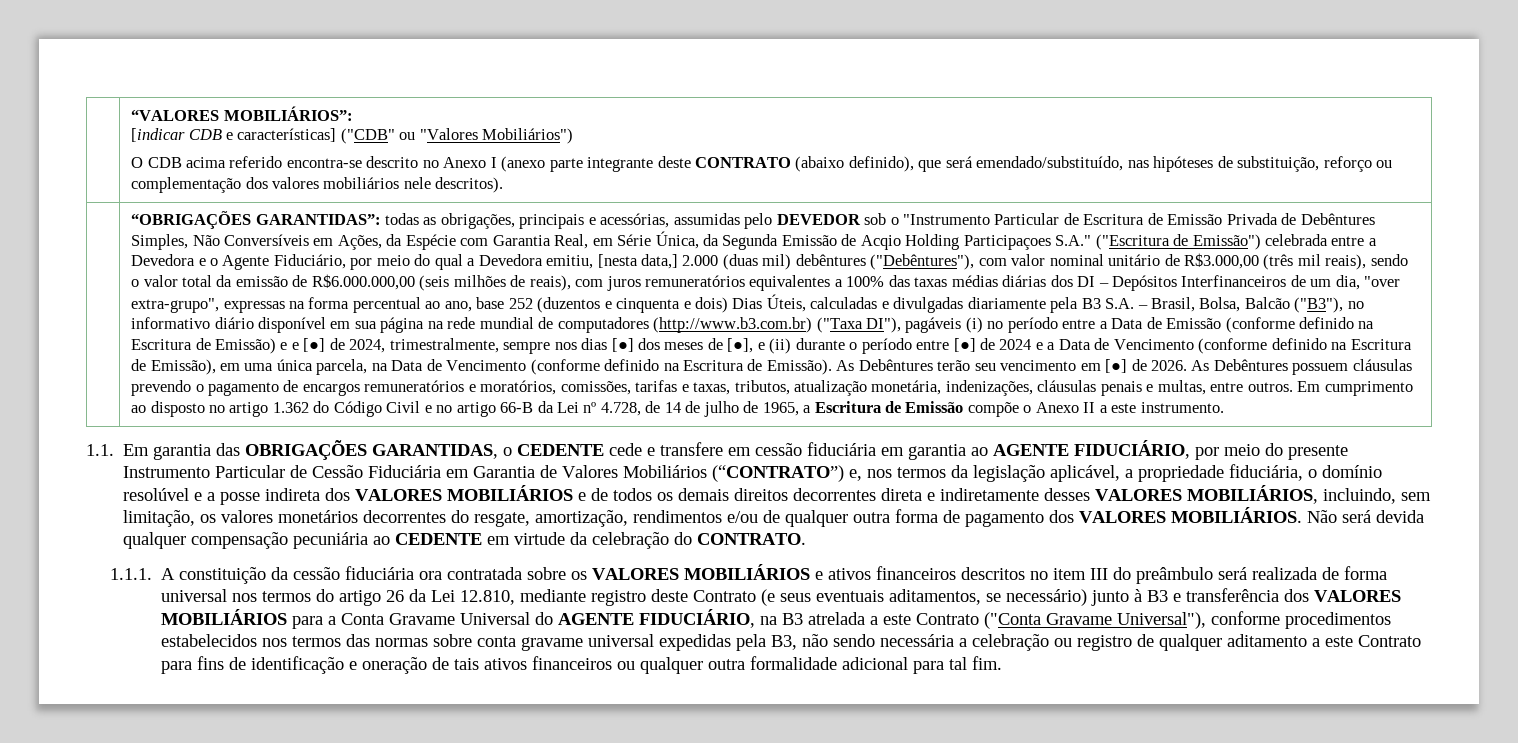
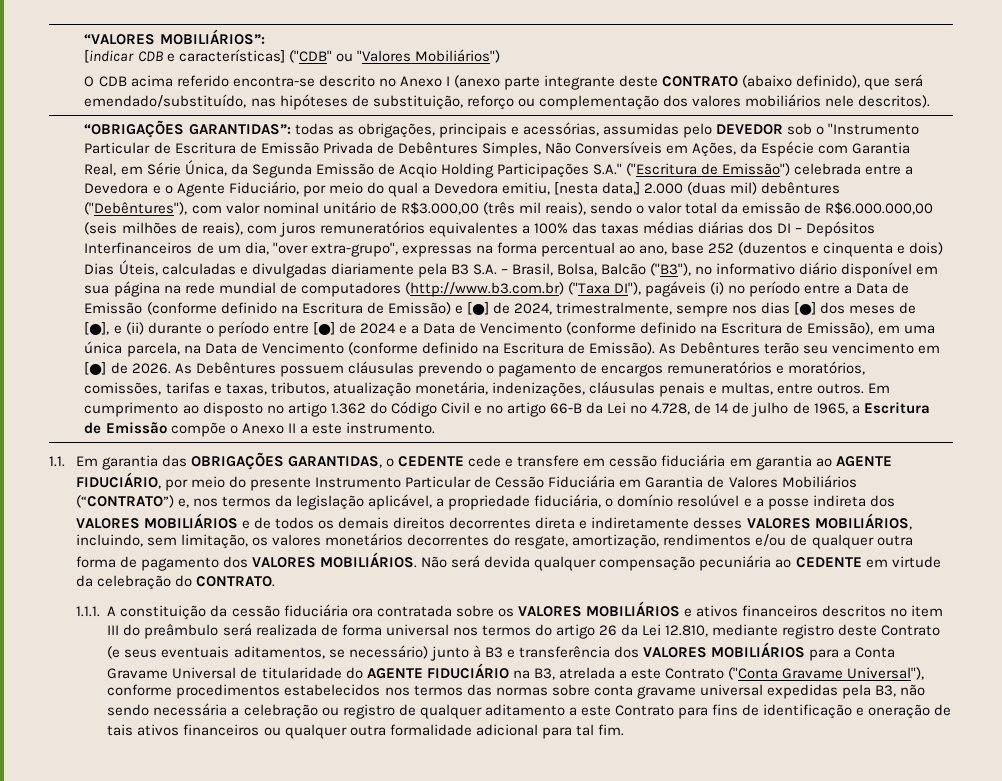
[963,235,1051,250] Participaçoes -> [496,163,589,178] Participações
[291,342,299,350] e -> (463, 309) none
[535,609,804,628] do AGENTE FIDUCIÁRIO, na B3 -> [240,663,555,680] de titularidade do AGENTE FIDUCIÁRIO na B3,

